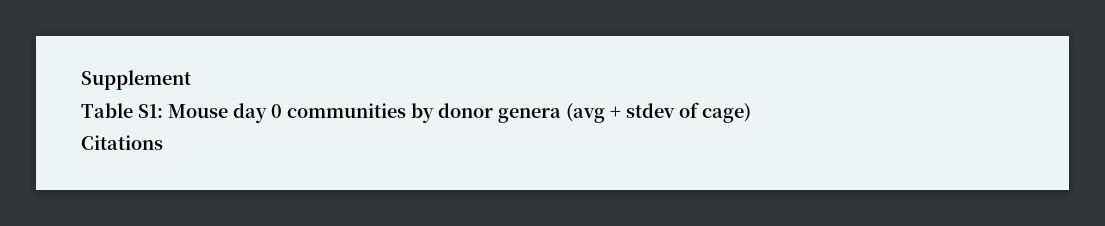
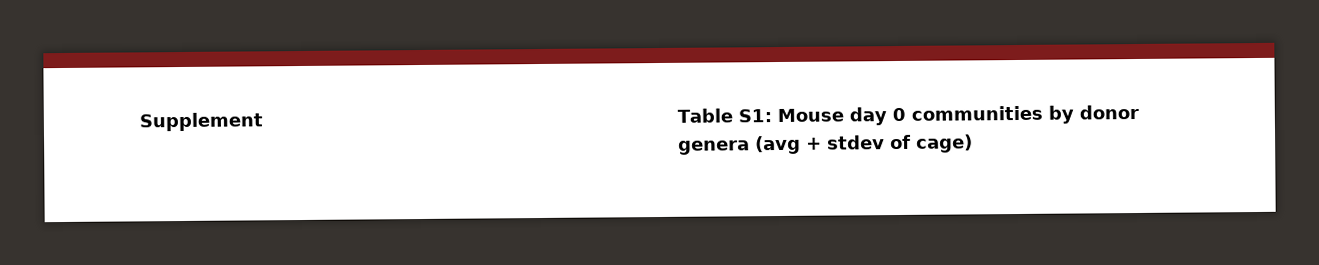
[81,135,163,150] // Citations -> (973, 143) none

